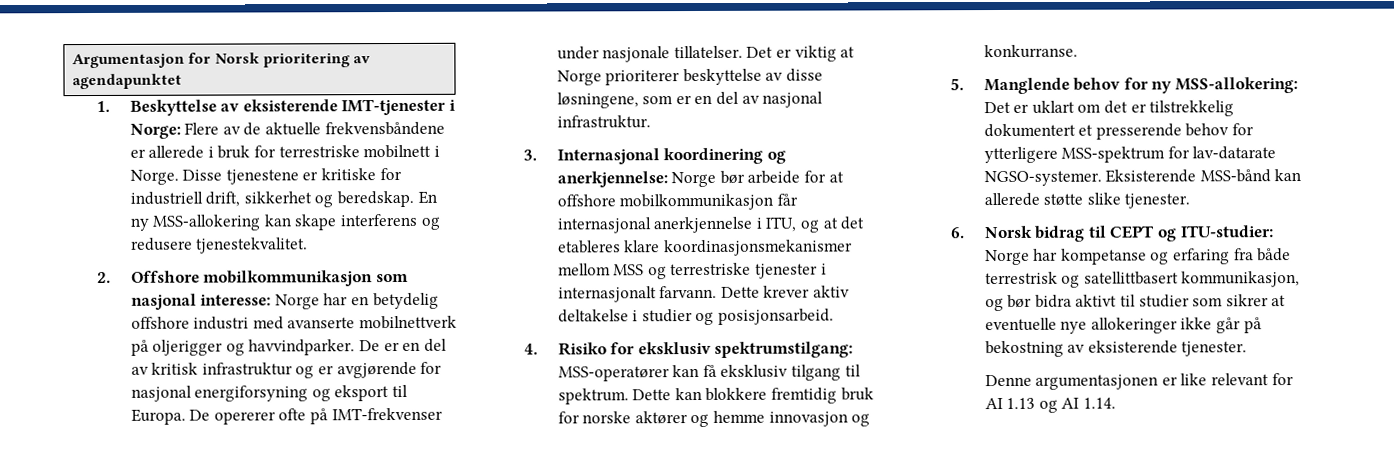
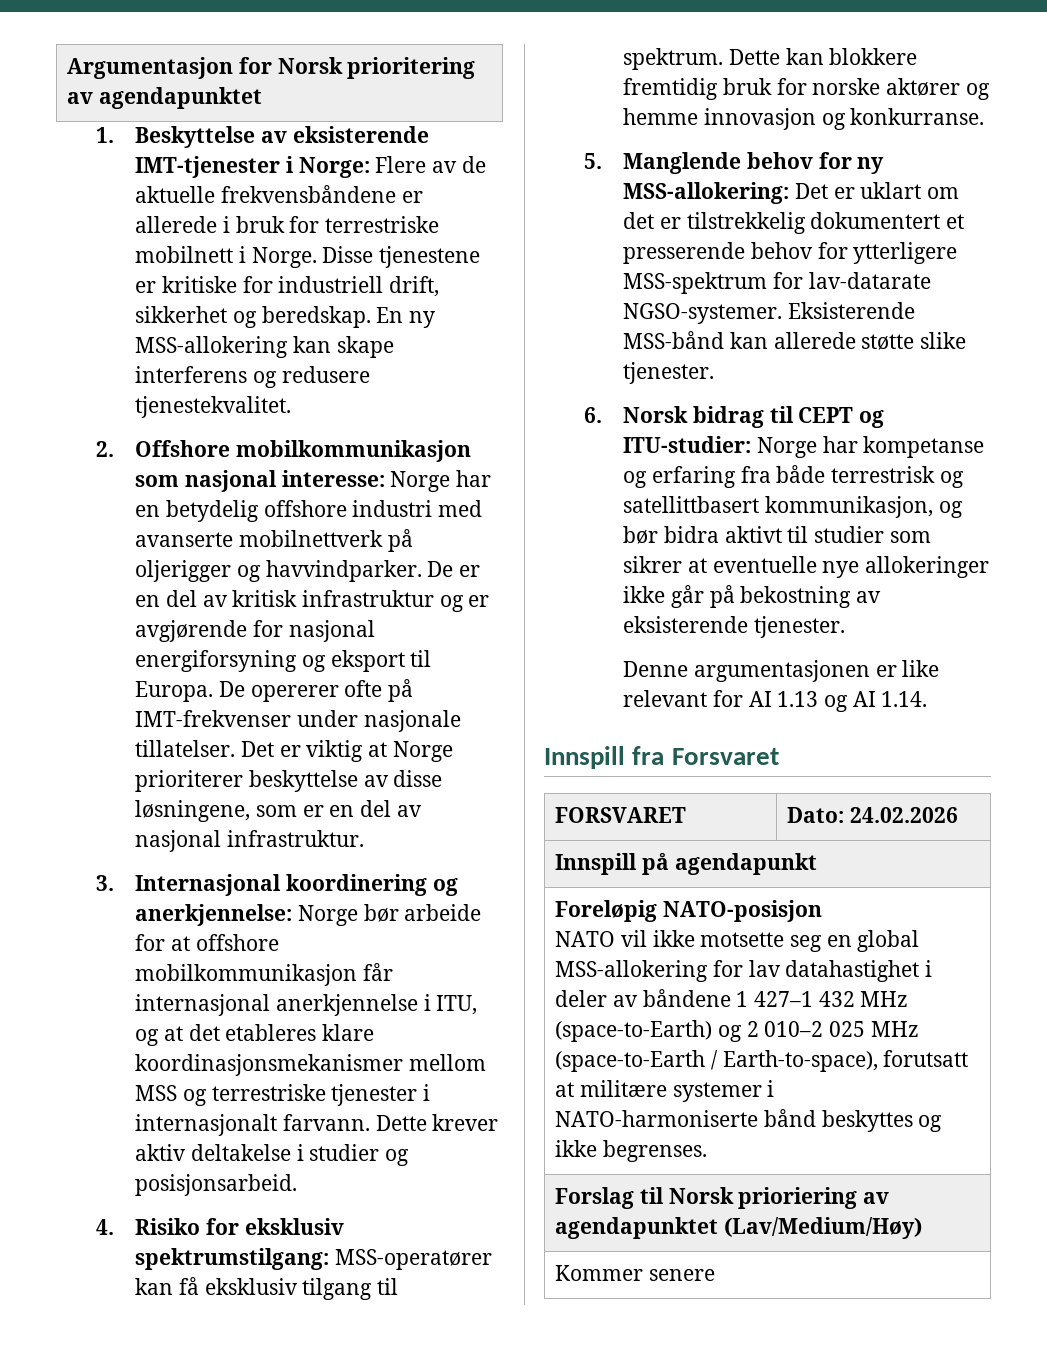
(1116, 403) none -> [544,746,779,769] [555,807,687,823] [787,807,959,823] [555,852,817,875] [555,900,823,922] [555,930,920,952] [555,960,933,982] [555,989,909,1007] [555,1020,919,1042] [555,1050,969,1072] [555,1080,775,1102] [555,1109,943,1132] [555,1140,708,1162] [555,1187,890,1209] [555,1217,923,1239] [555,1265,716,1281] // Innspill fra Forsvaret // FORSVARET | Dato: 24.02.2026 // Innspill på agendapunkt // Foreløpig NATO-posisjon // NATO vil ikke motsette seg en global MSS-allokering for lav datahastighet i deler av båndene 1 427–1 432 MHz (space-to-Earth) og 2 010–2 025 MHz (space-to-Earth / Earth-to-space), forutsatt at militære systemer i NATO-harmoniserte bånd beskyttes og ikke begrenses. // Forslag til Norsk prioriering av agendapunktet (Lav/Medium/Høy) // Kommer senere

